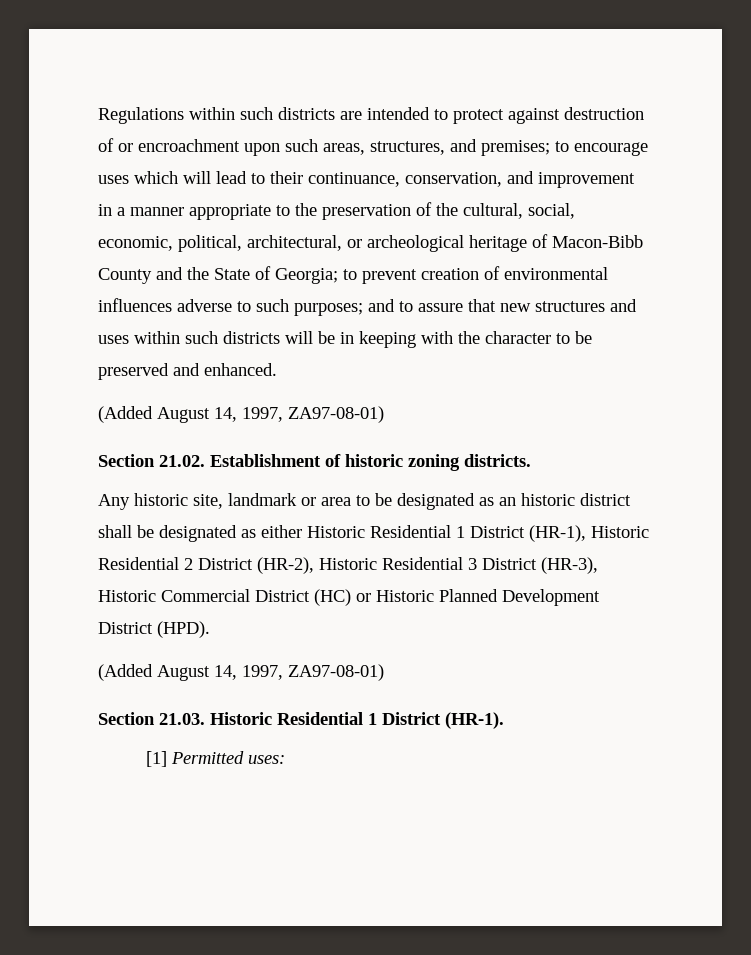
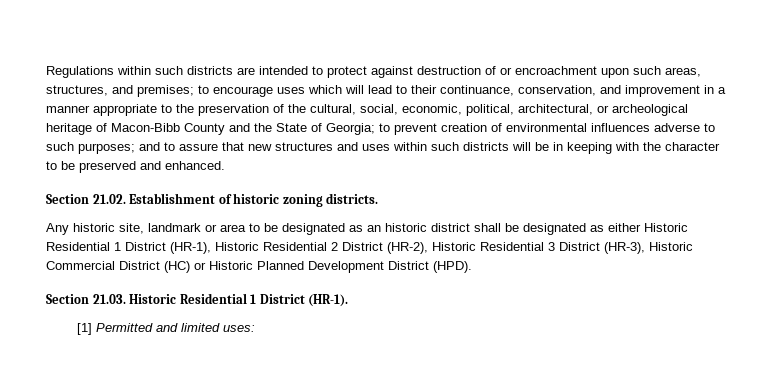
[98,406,384,423] // (Added August 14, 1997, ZA97-08-01) -> (225, 165) none
[98,664,384,681] // (Added August 14, 1997, ZA97-08-01) -> (472, 267) none
(245, 757) none -> [155,323,220,332] and limited

